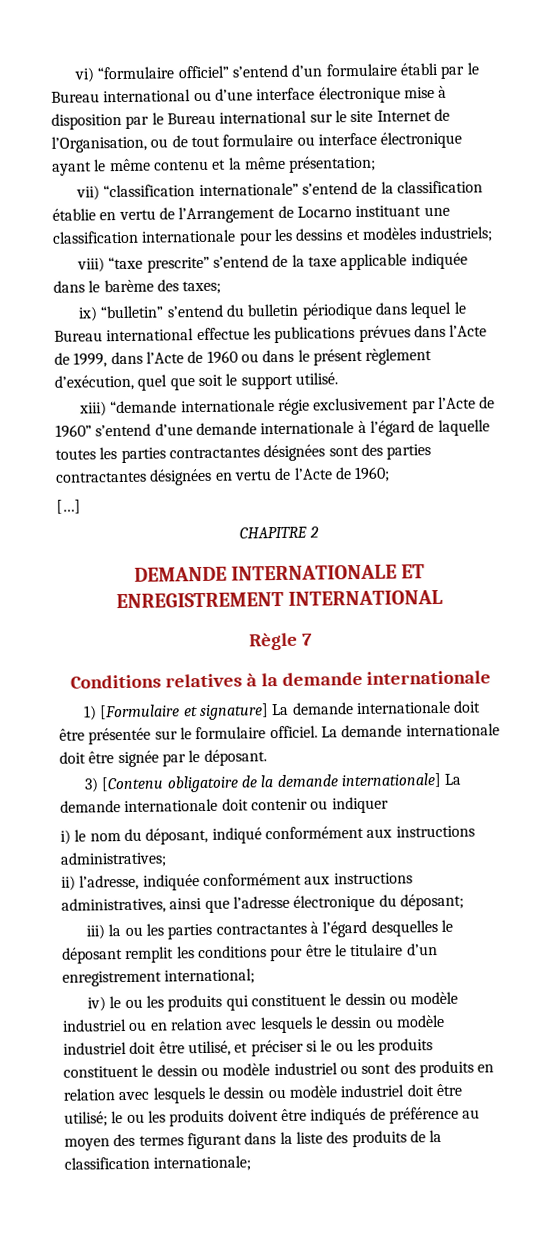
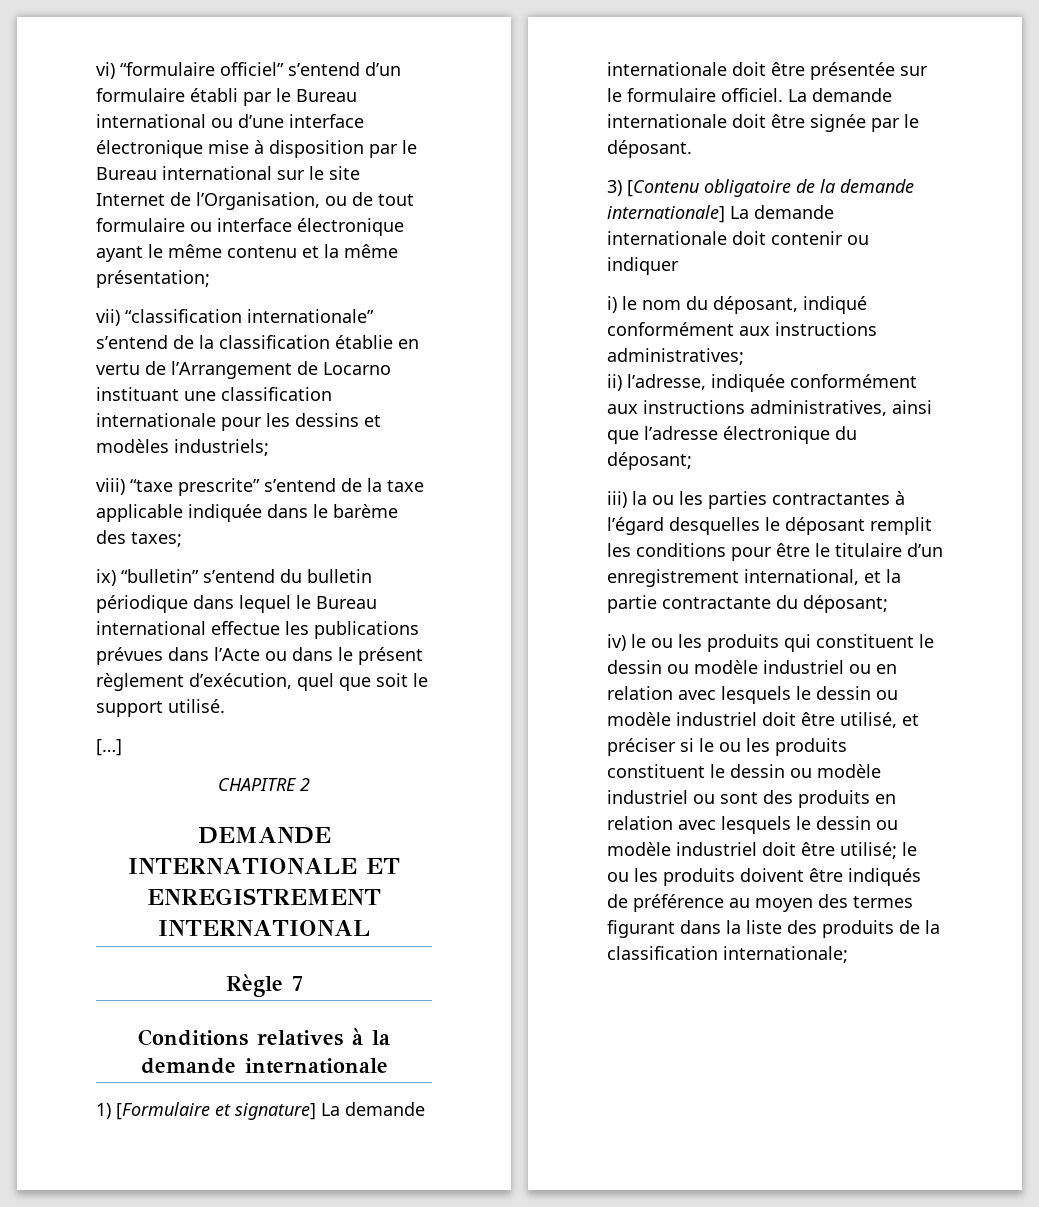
[54,350,238,368] de 1999, dans l’Acte de 1960 -> (260, 654) none
[78,396,496,417] [55,419,490,438] [55,443,432,464] [55,466,391,486] // xiii) “demande internationale régie exclusivement par l’Acte de 1960” s’entend d’une demande internationale à l’égard de laquelle toutes les parties contractantes désignées sont des parties contractantes désignées en vertu de l’Acte de 1960; -> (225, 706) none
[164,968,256,985] international; -> [744,569,901,585] [607,595,888,613] international, et la partie contractante du déposant;

